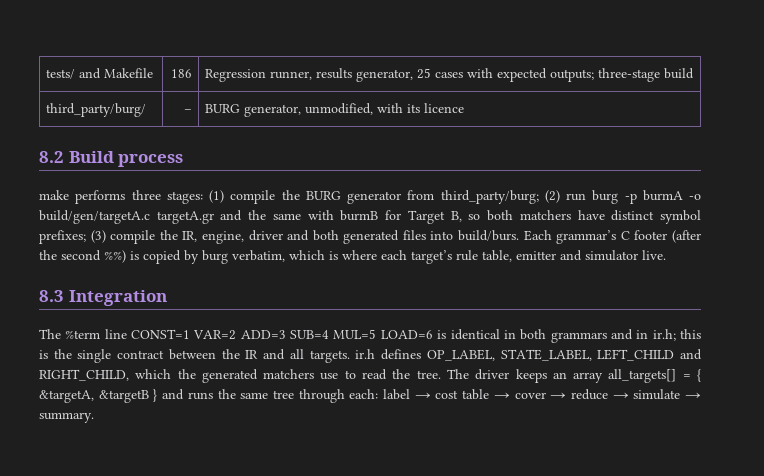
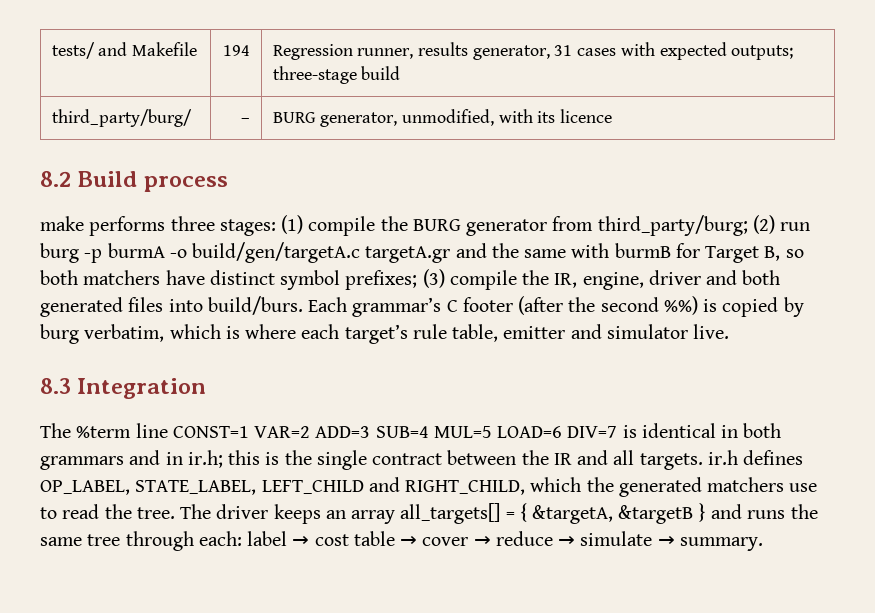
[170,69,192,78] 186 -> [223,45,251,56] 194
[417,68,432,79] 25 -> [554,45,573,56] 31
(433, 334) none -> [567,426,618,438] DIV=7

